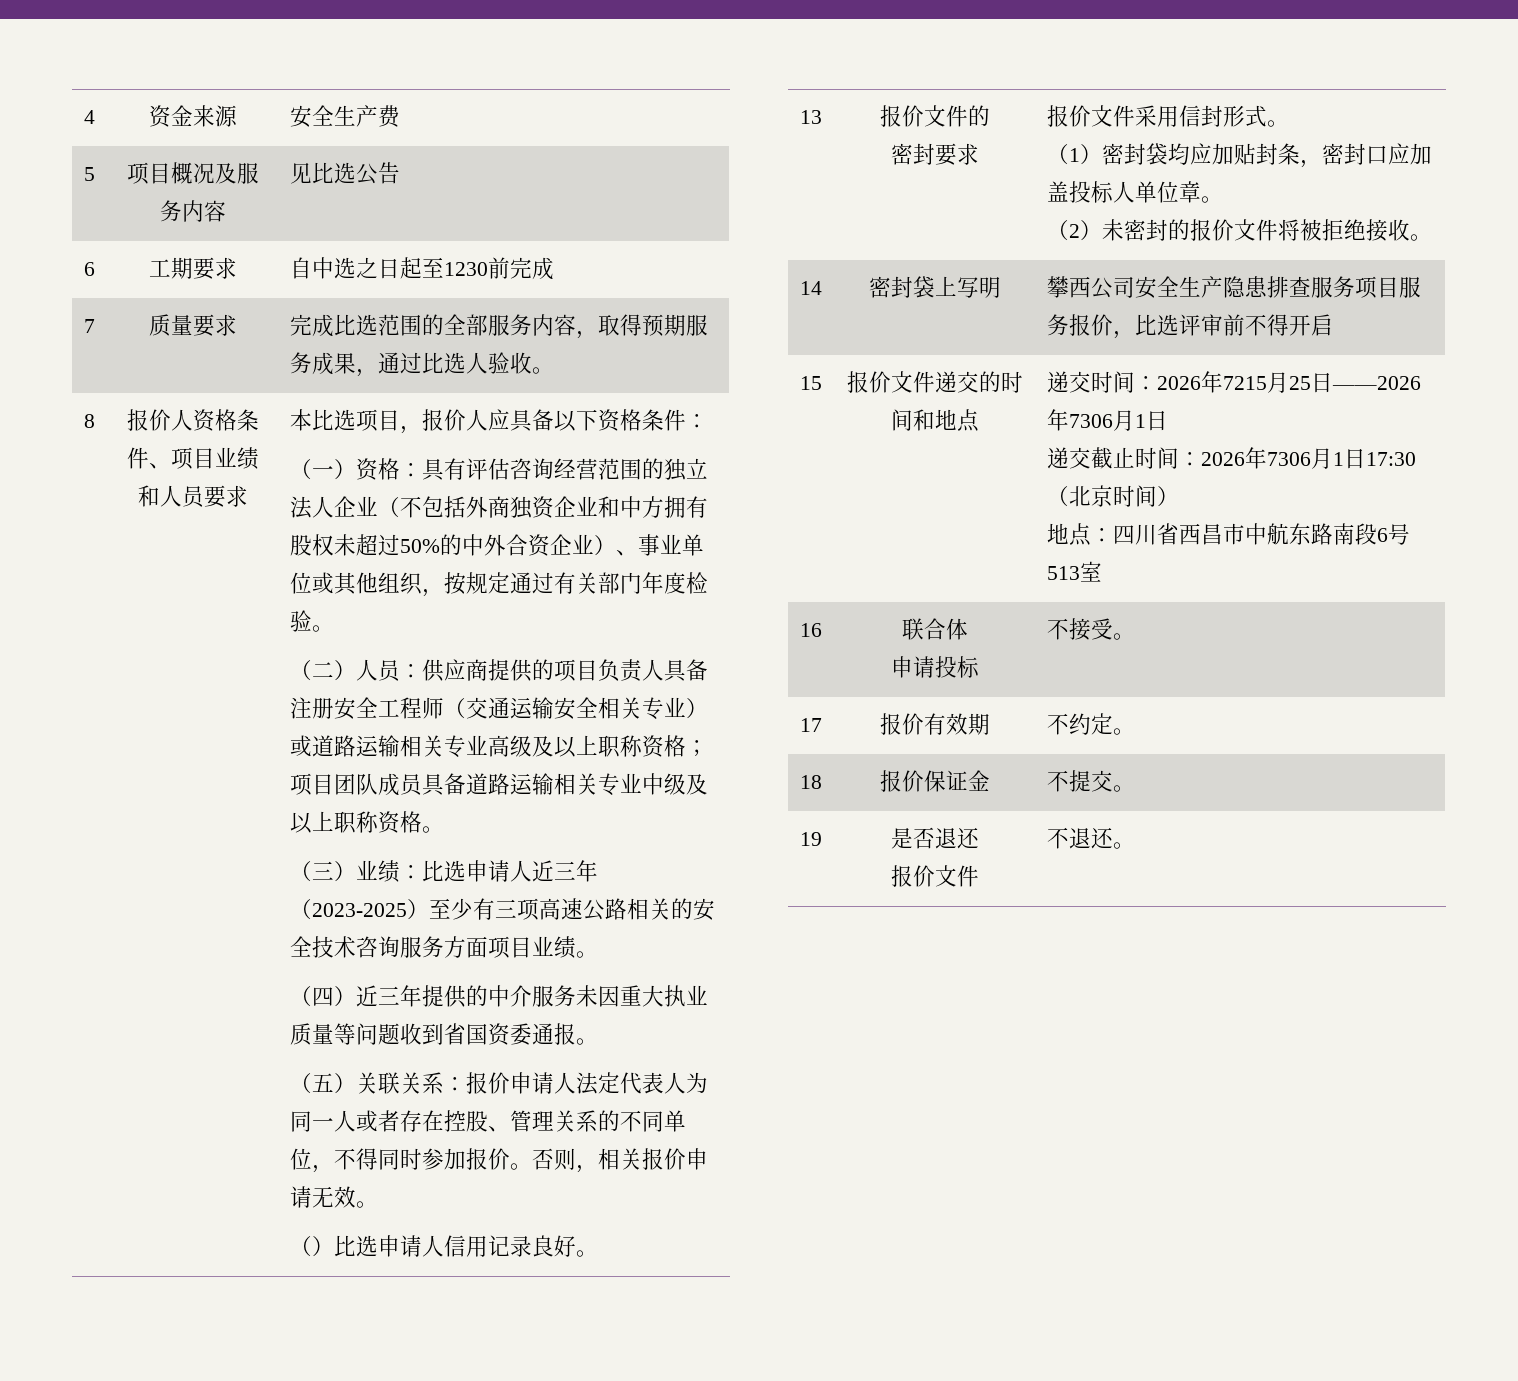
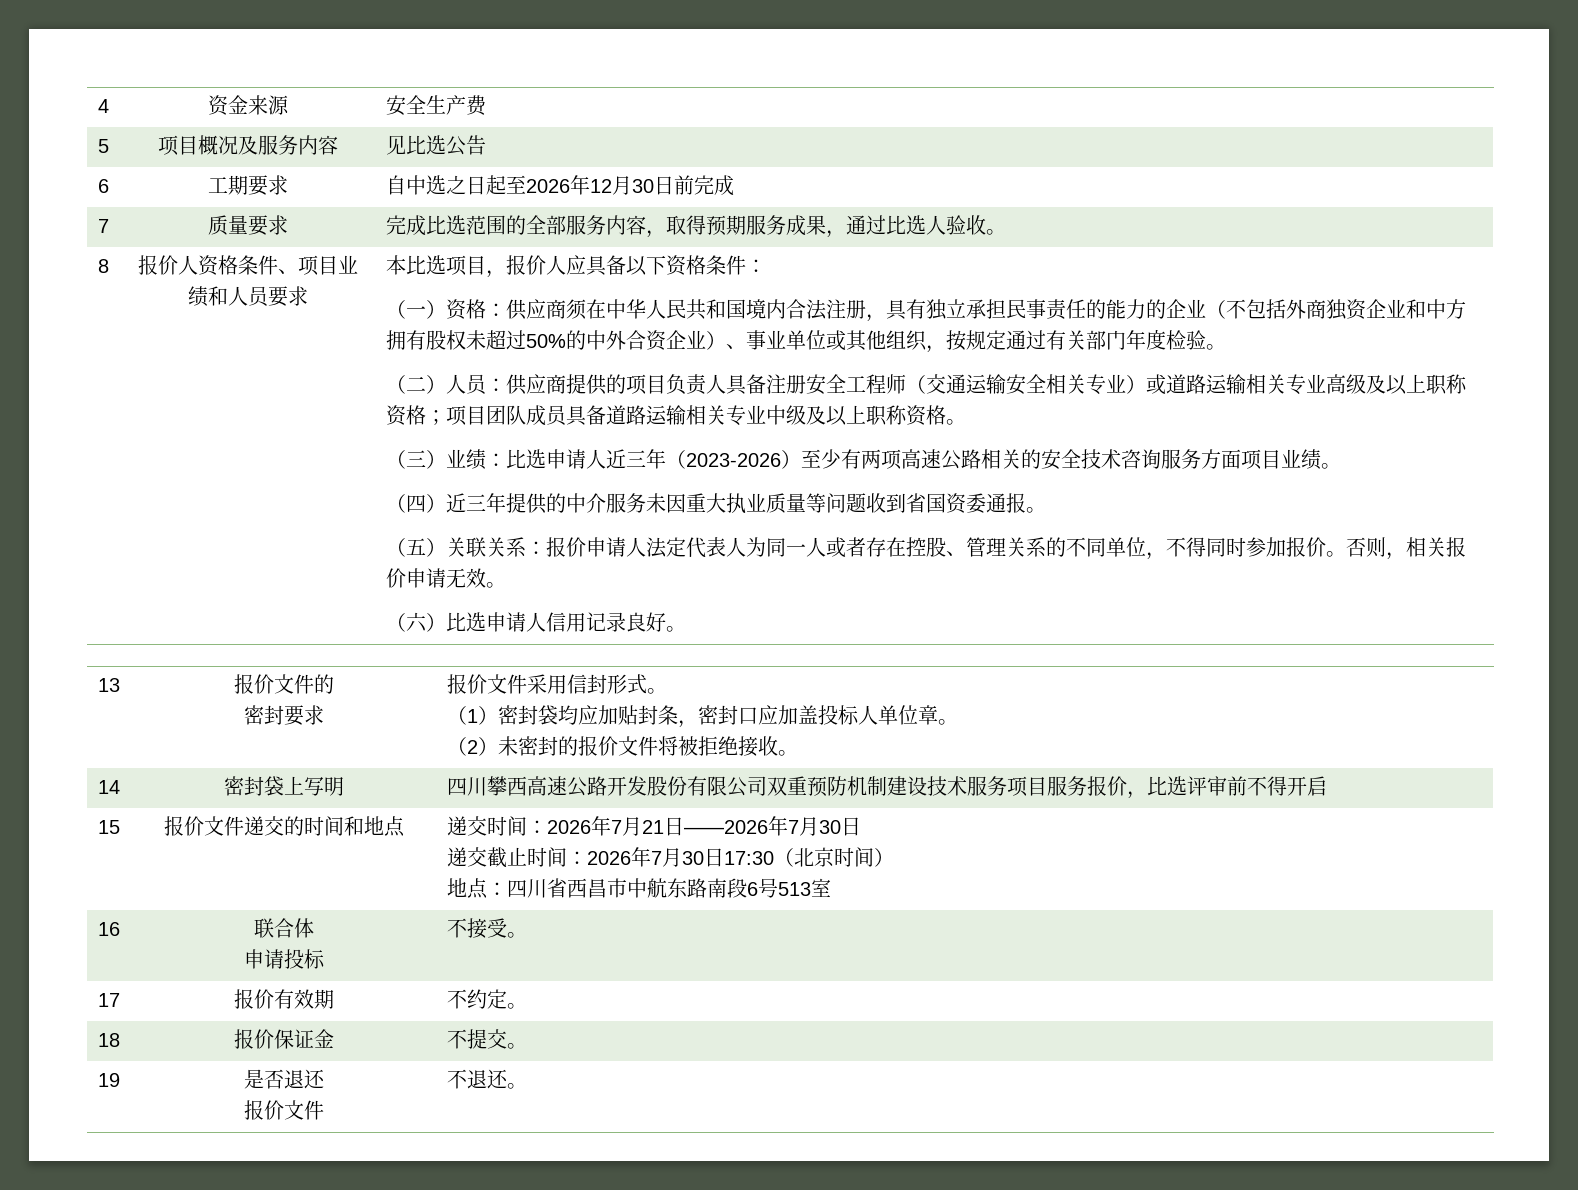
[443,262,488,276] 1230 -> [526,175,675,195] 2026年12月30日
[421,458,708,481] [289,496,334,519] 具有评估咨询经营范围的独立法人 -> [506,299,1167,322] 供应商须在中华人民共和国境内合法注册，具有独立承担民事责任的能力的
[311,903,407,917] 2023-2025 -> [686,453,782,467] 2023-2026
[494,899,517,918] 三 -> [861,449,882,469] 两
(312, 1246) none -> [406,612,428,632] 六
[1046,276,1311,299] 攀西公司安全生产隐患排查 -> [447,776,968,797] 四川攀西高速公路开发股份有限公司双重预防机制建设技术
[1222,372,1421,393] [1046,409,1146,431] 7215月25日——2026年7306月1 -> [611,816,842,836] 7月21日——2026年7月30
[1266,448,1344,469] 7306月1 -> [651,848,705,867] 7月30

